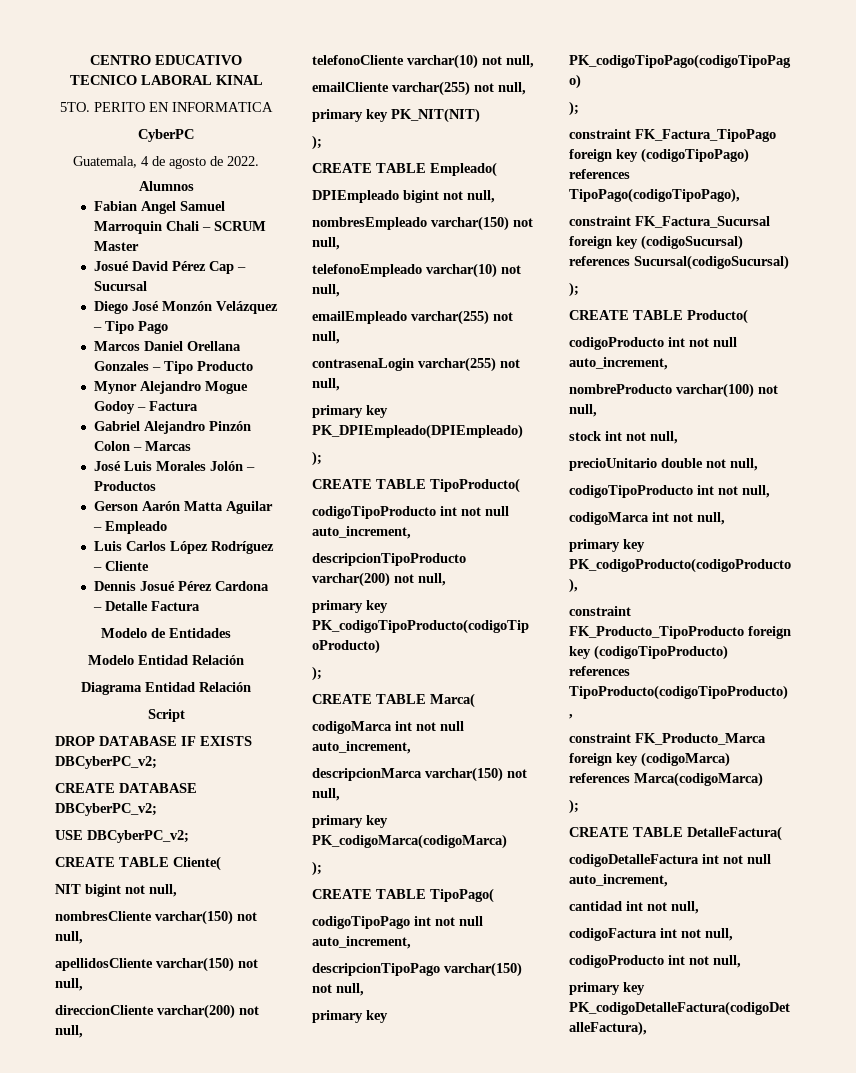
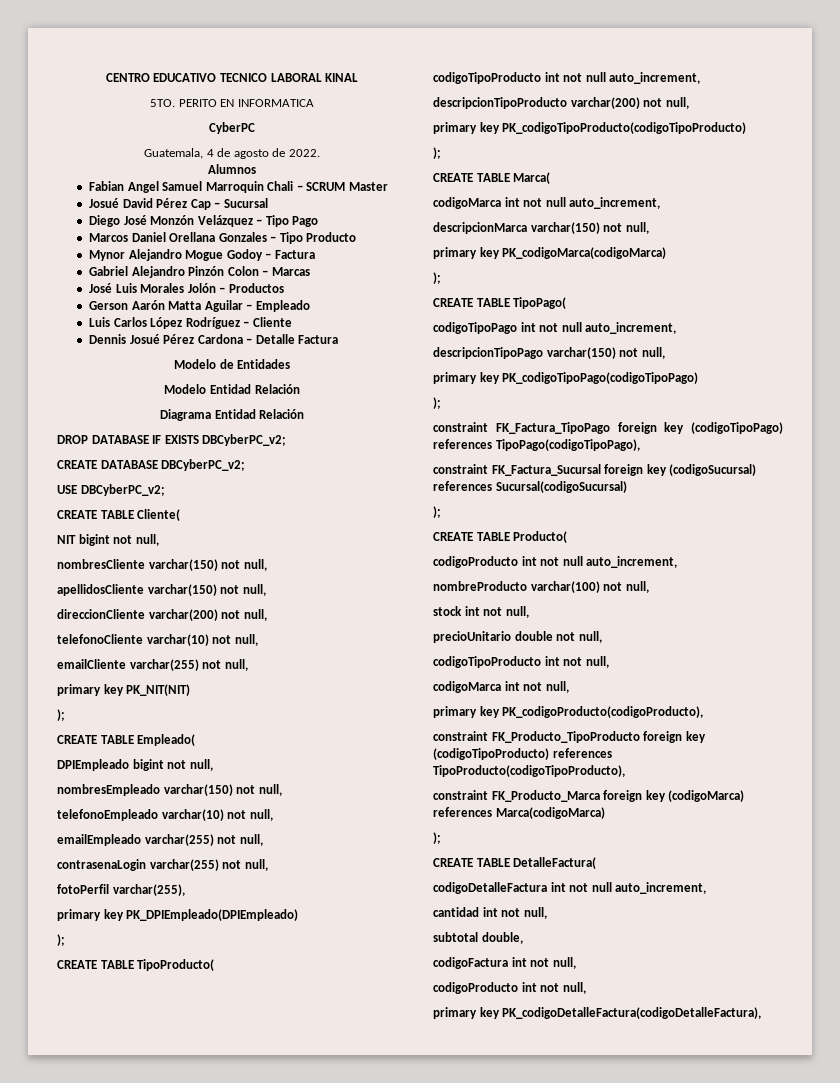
[147,709,185,722] // Script -> (305, 414) none
(340, 384) none -> [57,884,185,896] // fotoPerfil varchar(255),
(699, 907) none -> [433,932,523,944] // subtotal double,

